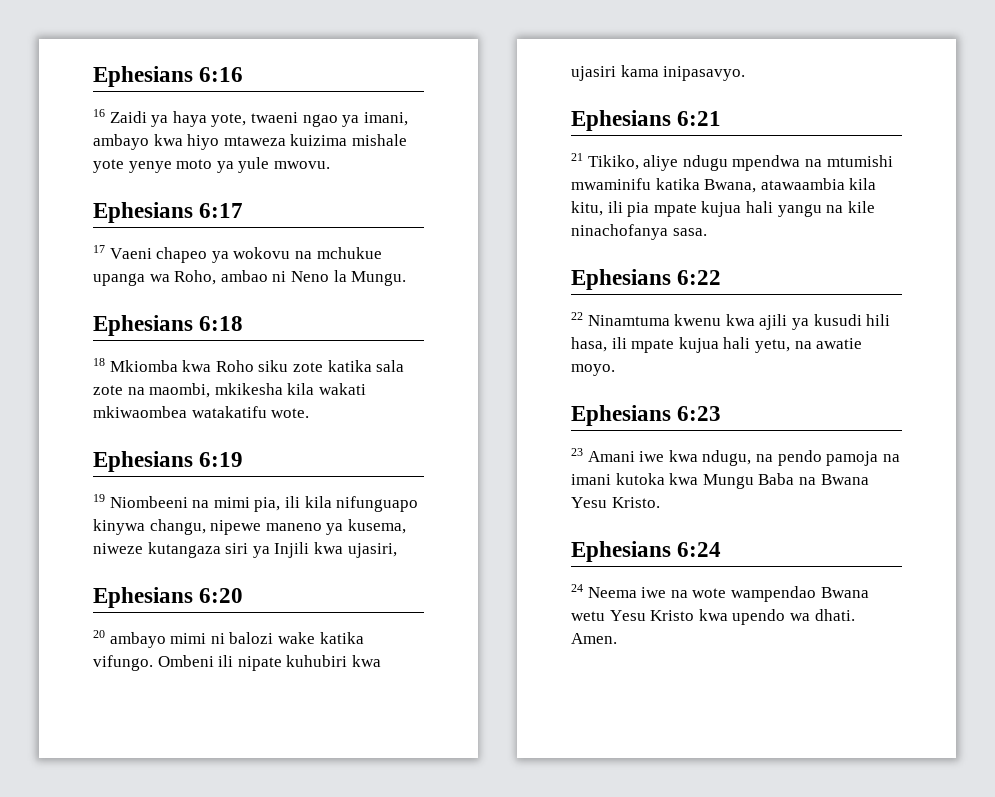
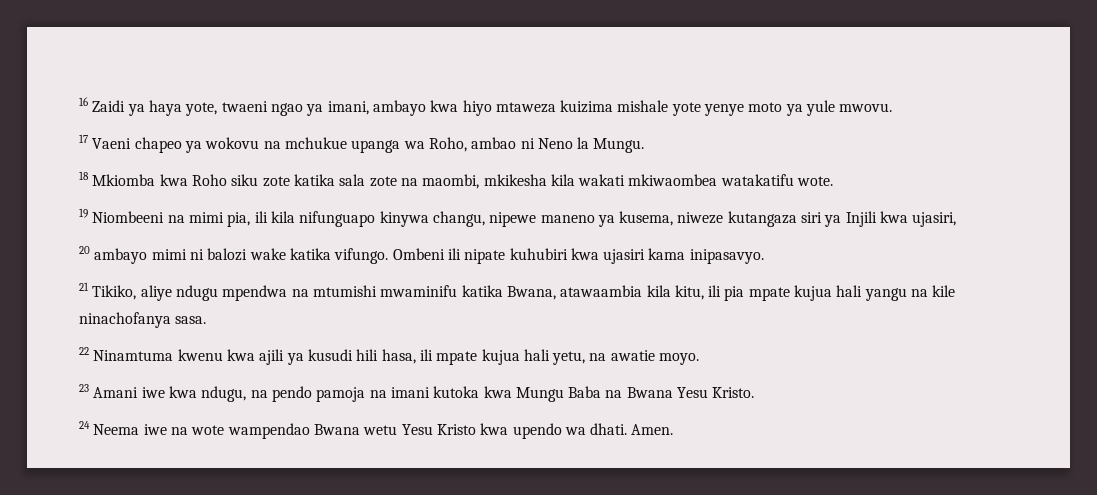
[93,66,244,87] Ephesians 6:16 // -> (79, 101) none
[93,202,244,223] // Ephesians 6:17 -> (893, 107) none
[93,315,244,336] // Ephesians 6:18 -> (645, 145) none
[93,451,244,472] // Ephesians 6:19 -> (834, 181) none
[93,587,244,608] // Ephesians 6:20 -> (957, 219) none
[571,110,722,131] // Ephesians 6:21 -> (764, 256) none
[571,269,722,290] // Ephesians 6:22 -> (207, 320) none
[571,405,722,426] // Ephesians 6:23 -> (700, 359) none
[571,541,722,562] // Ephesians 6:24 -> (755, 392) none

